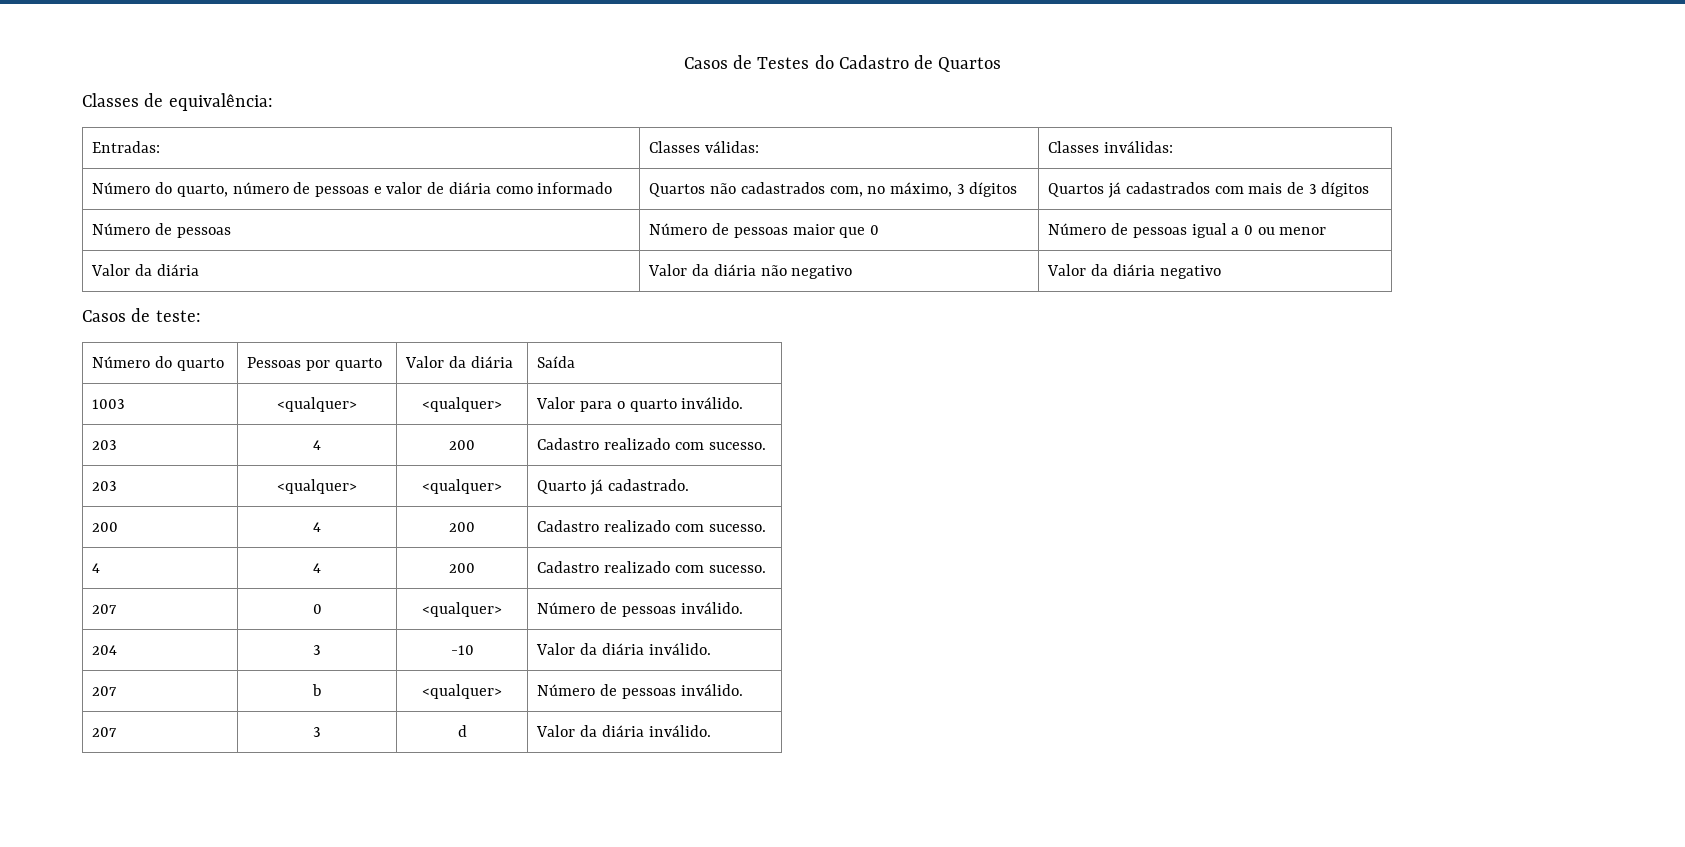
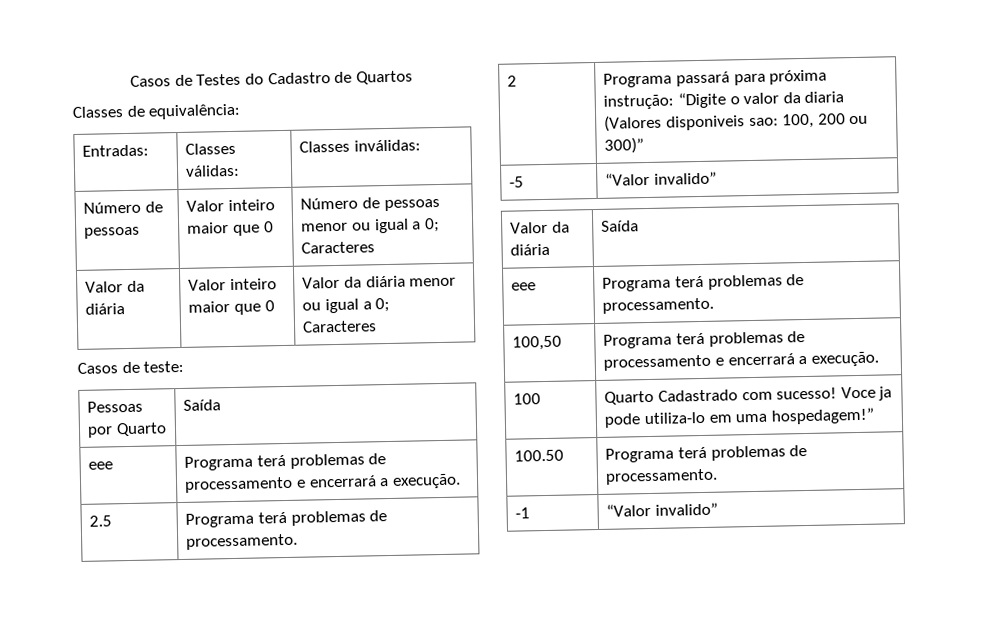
[92,182,613,197] [649,182,1018,197] [1048,182,1370,198] // Número do quarto, número de pessoas e valor de diária como informado | Quartos não cadastrados com, no máximo, 3 dígitos | Quartos já cadastrados com mais de 3 dígitos -> (422, 145) none
[649,223,788,238] Número de pessoas -> [186,199,276,212] Valor inteiro
[1191,223,1327,238] igual a 0 ou menor -> [301,217,440,234] [301,241,376,254] menor ou igual a 0; Caracteres
[692,264,853,279] [1047,264,1221,279] [82,308,201,322] [92,356,224,371] [247,357,382,371] [405,356,513,368] [537,356,576,368] [92,399,126,409] [277,397,357,412] [422,397,502,412] [536,397,744,412] [92,440,118,450] [313,440,321,450] [449,440,475,450] [537,438,766,450] [92,481,118,491] [277,479,357,494] [422,479,502,494] [537,479,689,495] [92,522,119,532] [313,522,321,532] [449,522,475,532] [537,520,766,532] [92,563,101,573] [313,563,321,573] [449,563,475,573] [537,561,766,573] [92,604,118,614] [312,604,322,614] [422,602,502,617] [537,602,743,617] [92,645,118,655] [313,645,321,655] [450,645,474,655] [536,643,711,655] [92,686,118,696] [311,684,322,696] [422,684,502,699] [537,684,743,699] [92,727,118,737] [313,727,321,737] [457,725,467,737] [536,725,711,737] da diária não negativo | Valor da diária negativo // Casos de teste: // Número do quarto | Pessoas por quarto | Valor da diária | Saída // 1003 | <qualquer> | <qualquer> | Valor para o quarto inválido. // 203 | 4 | 200 | Cadastro realizado com sucesso. // 203 | <qualquer> | <qualquer> | Quarto já cadastrado. // 200 | 4 | 200 | Cadastro realizado com sucesso. // 4 | 4 | 200 | Cadastro realizado com sucesso. // 207 | 0 | <qualquer> | Número de pessoas inválido. // 204 | 3 | -10 | Valor da diária inválido. // 207 | b | <qualquer> | Número de pessoas inválido. // 207 | 3 | d | Valor da diária inválido. -> [230,278,278,291] [188,300,275,315] [302,275,457,289] [302,297,391,314] [302,320,378,333] [77,360,185,374] [87,400,144,413] [87,422,168,438] [183,399,222,411] [88,461,114,470] [184,453,387,471] [184,473,461,493] [89,515,113,527] [185,510,388,528] [186,533,299,550] [507,75,518,87] [603,69,828,88] [603,91,845,110] [604,113,869,132] [604,137,645,154] [509,176,525,188] [605,171,718,186] [510,221,571,234] [510,243,551,256] [601,220,640,232] [511,282,537,291] [602,273,805,292] [602,297,715,314] [512,335,563,351] [603,330,806,349] [603,351,879,371] [513,393,542,405] [604,386,893,405] [604,407,875,428] [514,449,565,462] [605,444,808,463] [605,468,719,485] [515,507,531,519] [606,502,719,517] inteiro maior que 0 | Valor da diária menor ou igual a 0; Caracteres // Casos de teste: // Pessoas por Quarto | Saída // eee | Programa terá problemas de processamento e encerrará a execução. // 2.5 | Programa terá problemas de processamento. // 2 | Programa passará para próxima instrução: “Digite o valor da diaria (Valores disponiveis sao: 100, 200 ou 300)” // -5 | “Valor invalido” // Valor da diária | Saída // eee | Programa terá problemas de processamento. // 100,50 | Programa terá problemas de processamento e encerrará a execução. // 100 | Quarto Cadastrado com sucesso! Voce ja pode utiliza-lo em uma hospedagem!” // 100.50 | Programa terá problemas de processamento. // -1 | “Valor invalido”

